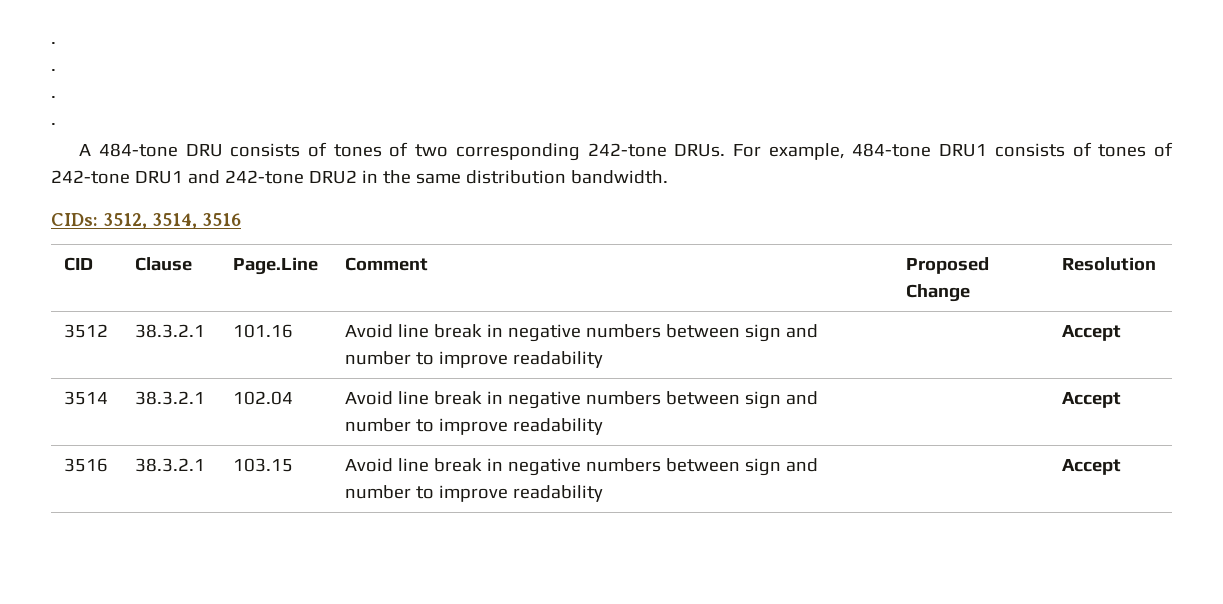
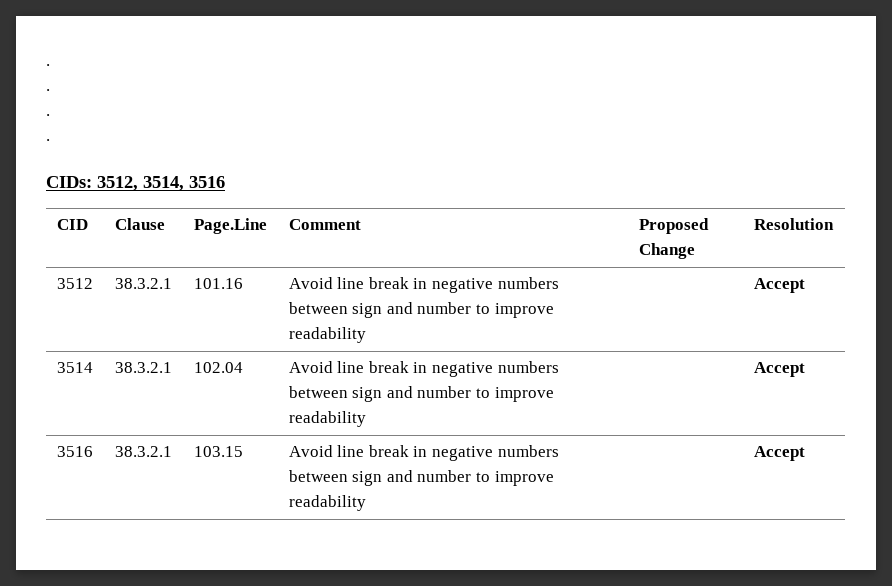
[79,142,1173,161] [51,170,668,184] // A 484-tone DRU consists of tones of two corresponding 242-tone DRUs. For example, 484-tone DRU1 consists of tones of 242-tone DRU1 and 242-tone DRU2 in the same distribution bandwidth. -> (50, 140) none

